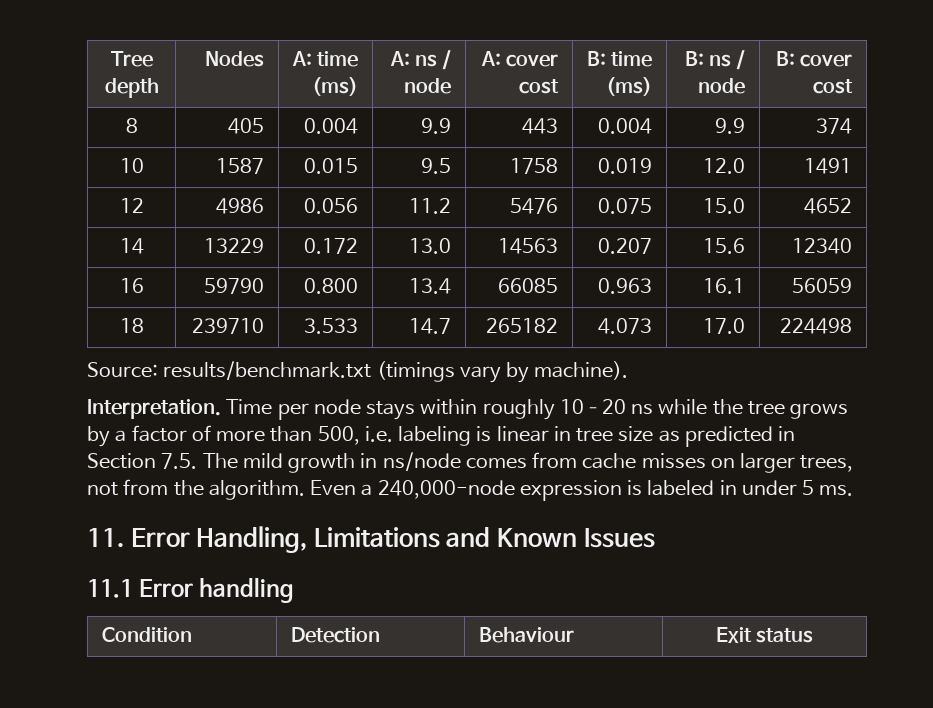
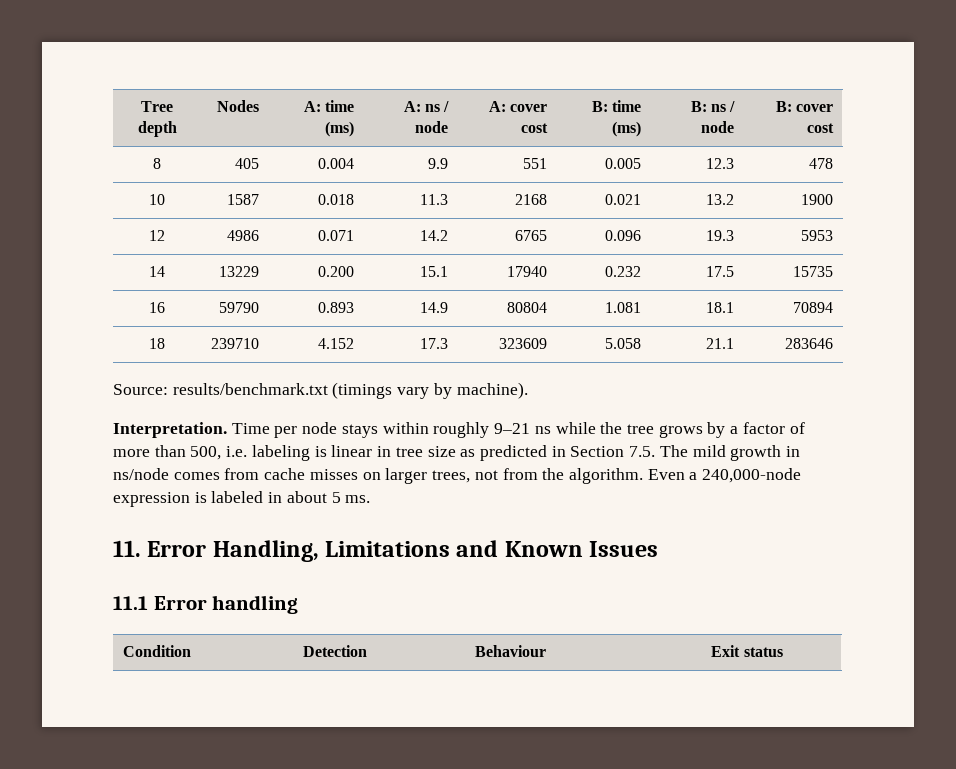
[522,118,559,134] [598,118,653,134] [715,118,746,134] [816,118,853,134] [119,158,144,173] [216,158,265,174] [304,158,359,174] [421,158,452,174] [510,158,559,174] [598,158,653,174] [703,158,746,174] [804,158,853,174] [119,198,144,213] [216,198,265,214] [304,198,359,214] [409,198,452,214] [510,198,559,214] [598,198,653,214] [703,198,746,214] [804,198,853,214] [119,238,144,254] [204,238,265,253] [304,238,359,254] [409,238,452,254] [498,238,559,254] [598,238,653,254] [703,238,746,254] [792,238,853,254] [119,278,144,293] [204,278,265,294] [304,278,359,294] [409,278,452,294] [498,278,559,293] [598,278,653,294] [703,278,746,294] [792,278,853,293] [119,318,144,333] [192,318,265,334] [304,318,359,334] [409,318,452,334] [486,318,559,333] [598,318,653,334] [703,318,746,334] [780,318,853,334] 443 | 0.004 | 9.9 | 374 // 10 | 1587 | 0.015 | 9.5 | 1758 | 0.019 | 12.0 | 1491 // 12 | 4986 | 0.056 | 11.2 | 5476 | 0.075 | 15.0 | 4652 // 14 | 13229 | 0.172 | 13.0 | 14563 | 0.207 | 15.6 | 12340 // 16 | 59790 | 0.800 | 13.4 | 66085 | 0.963 | 16.1 | 56059 // 18 | 239710 | 3.533 | 14.7 | 265182 | 4.073 | 17.0 | 224498 -> [523,158,548,169] [605,158,642,169] [706,158,735,169] [809,158,834,169] [149,194,165,205] [227,194,260,205] [318,194,355,205] [420,194,449,205] [515,194,548,205] [605,194,642,205] [706,194,735,205] [801,194,834,205] [149,230,165,241] [227,230,260,241] [318,230,355,241] [420,230,449,241] [515,230,548,241] [605,230,642,241] [706,230,735,241] [801,230,834,241] [149,266,165,277] [219,266,260,277] [318,266,355,277] [420,266,449,277] [507,266,548,277] [605,266,642,277] [706,266,735,277] [793,266,834,277] [149,302,165,313] [219,302,260,313] [318,302,355,313] [420,302,449,313] [507,302,548,313] [605,302,642,313] [706,302,735,313] [793,302,834,313] [149,338,165,349] [211,338,260,349] [318,338,355,349] [420,338,449,349] [499,338,548,349] [605,338,642,349] [706,338,735,349] [785,338,834,349] 551 | 0.005 | 12.3 | 478 // 10 | 1587 | 0.018 | 11.3 | 2168 | 0.021 | 13.2 | 1900 // 12 | 4986 | 0.071 | 14.2 | 6765 | 0.096 | 19.3 | 5953 // 14 | 13229 | 0.200 | 15.1 | 17940 | 0.232 | 17.5 | 15735 // 16 | 59790 | 0.893 | 14.9 | 80804 | 1.081 | 18.1 | 70894 // 18 | 239710 | 4.152 | 17.3 | 323609 | 5.058 | 21.1 | 283646
[559,399,626,414] 10–20 -> [494,423,531,434] 9–21
[741,480,797,496] under -> [286,491,327,503] about

